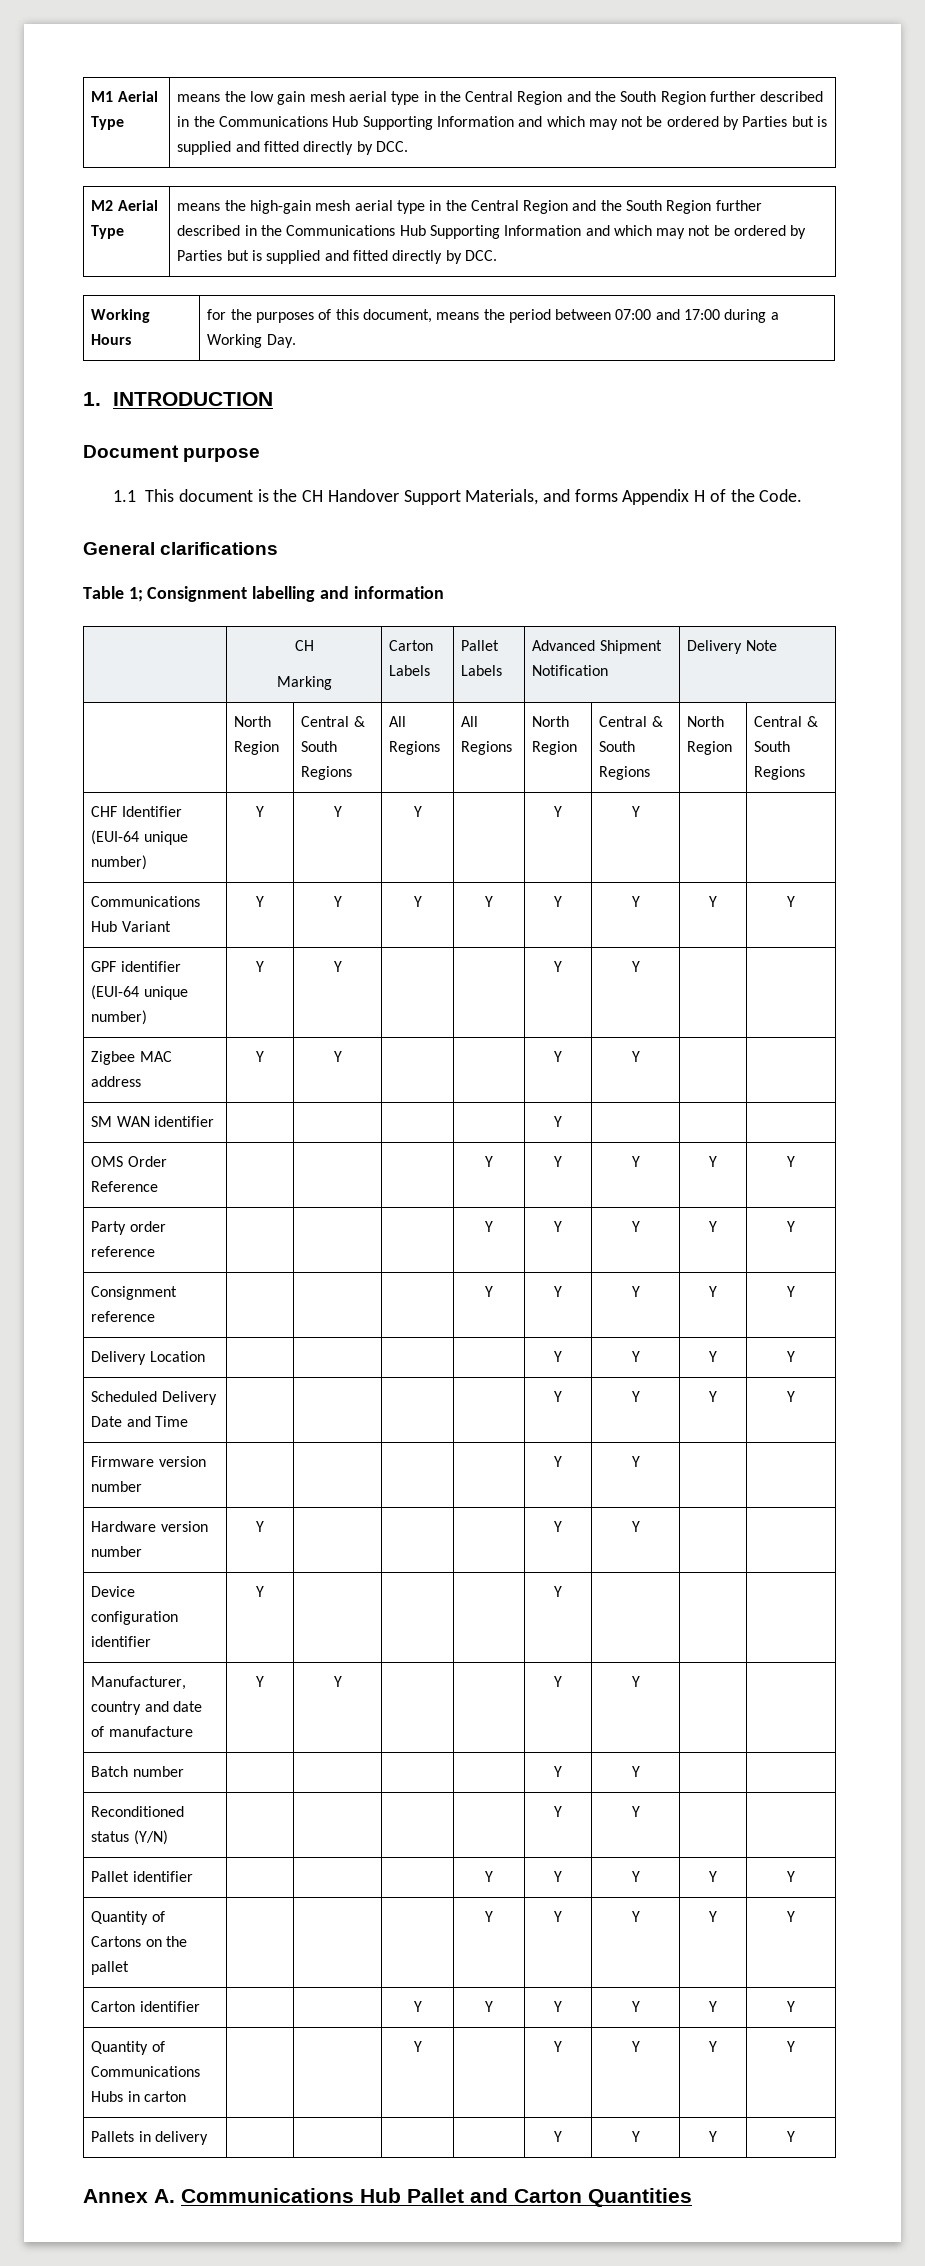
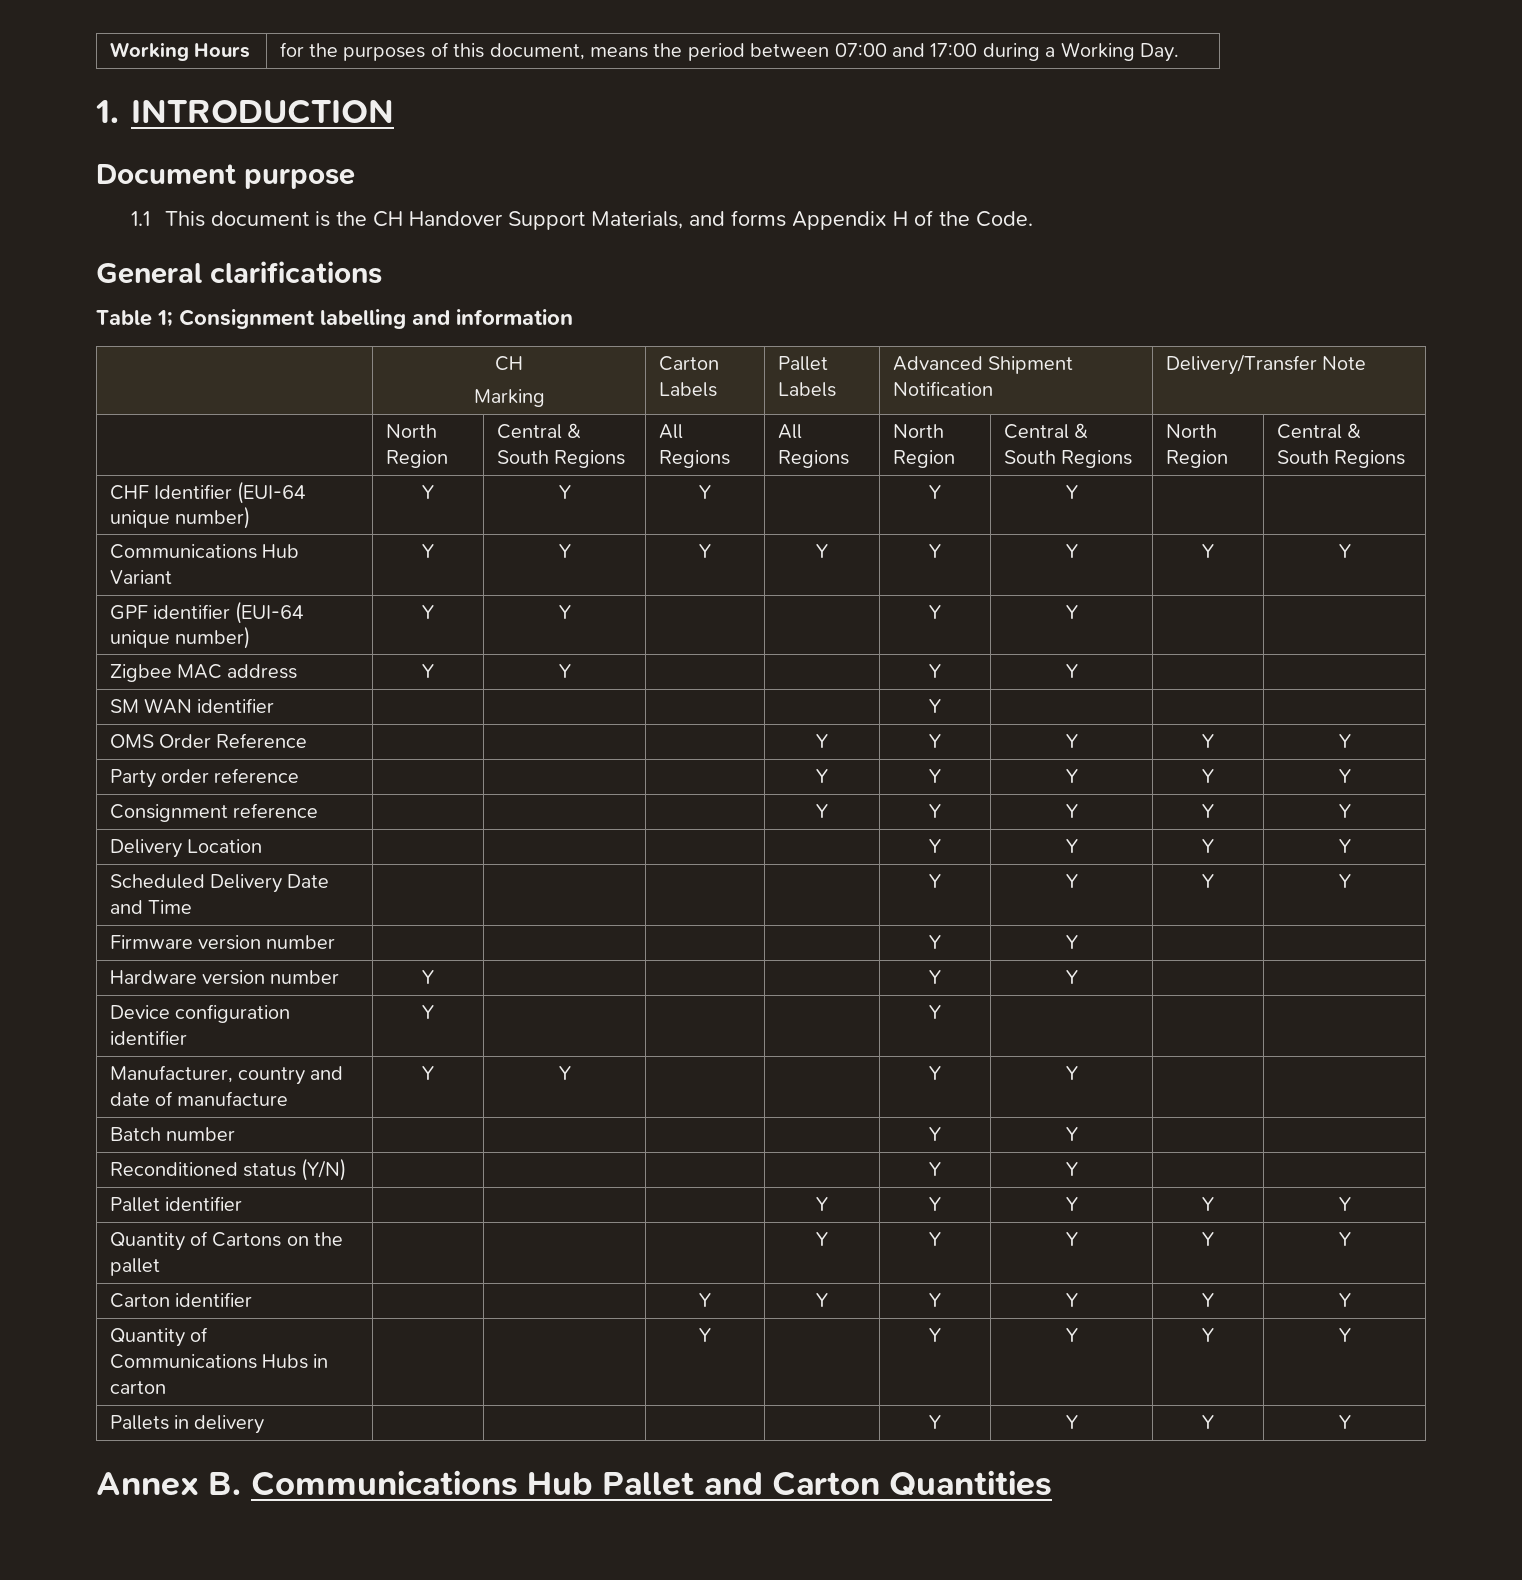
[91,91,158,102] [91,116,125,130] [177,91,824,105] [177,116,828,130] [177,141,408,155] [91,200,158,211] [91,225,125,239] [177,200,762,214] [177,225,807,239] [177,250,497,264] M1 Aerial Type | means the low gain mesh aerial type in the Central Region and the South Region further described in the Communications Hub Supporting Information and which may not be ordered by Parties but is supplied and fitted directly by DCC. // M2 Aerial Type | means the high-gain mesh aerial type in the Central Region and the South Region further described in the Communications Hub Supporting Information and which may not be ordered by Parties but is supplied and fitted directly by DCC. // -> (109, 51) none
[687,640,743,654] Delivery -> [1165,354,1317,375] Delivery/Transfer
[154,2189,175,2203] A. -> [208,1472,242,1495] B.

